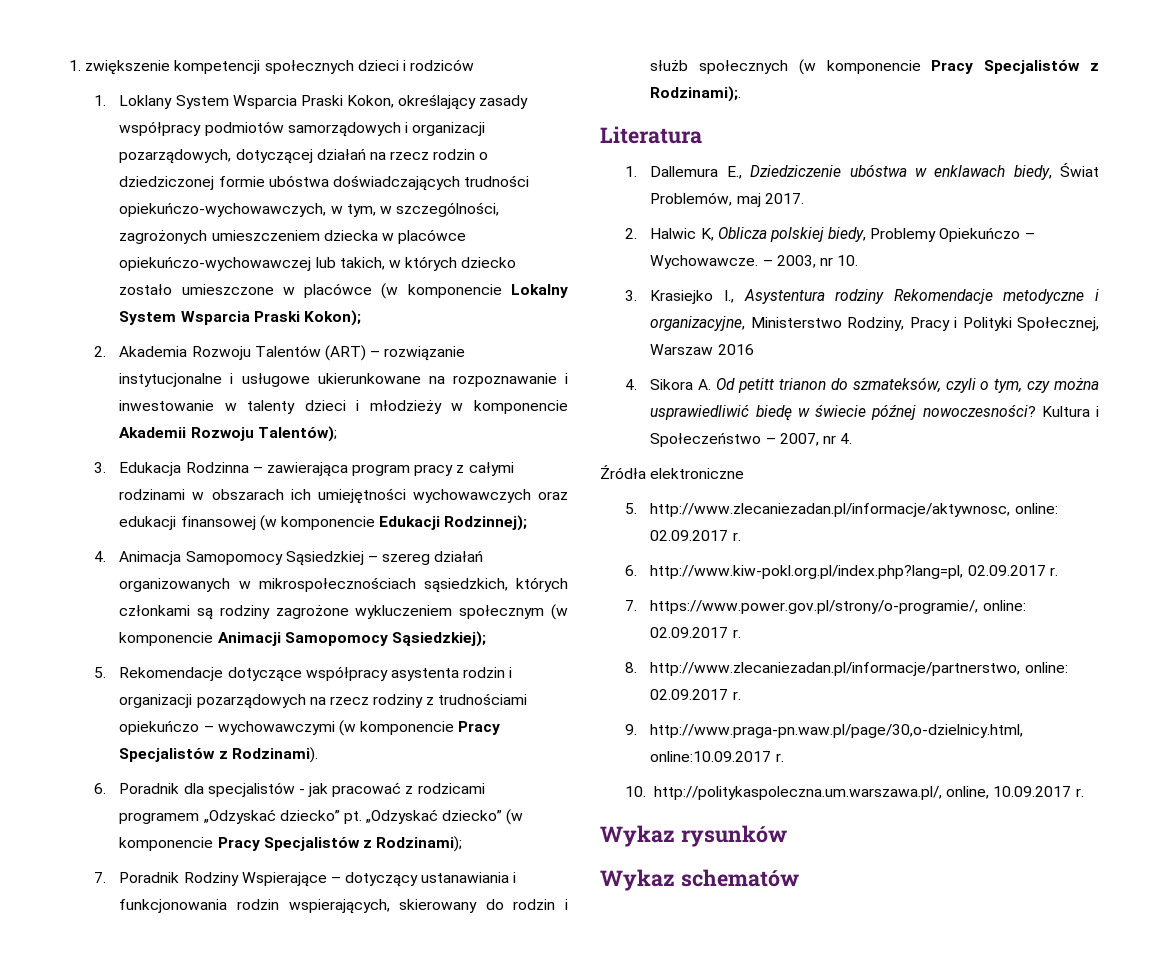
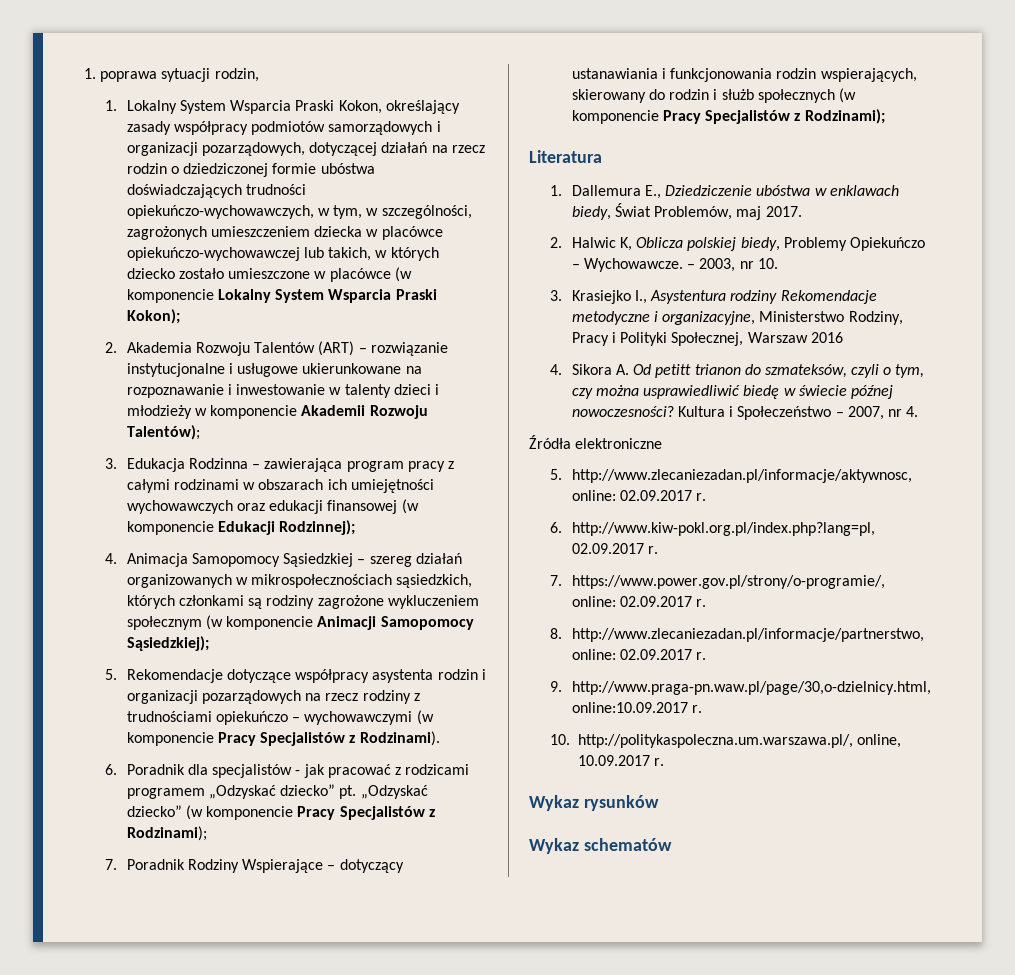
[69,59,475,75] [94,95,173,109] 1. zwiększenie kompetencji społecznych dzieci i rodziców // 1. Loklany -> [84,68,259,82] [105,100,177,114] 1. poprawa sytuacji rodzin, // 1. Lokalny
[650,86,742,102] Rodzinami);. -> [804,109,885,124] Rodzinami);

